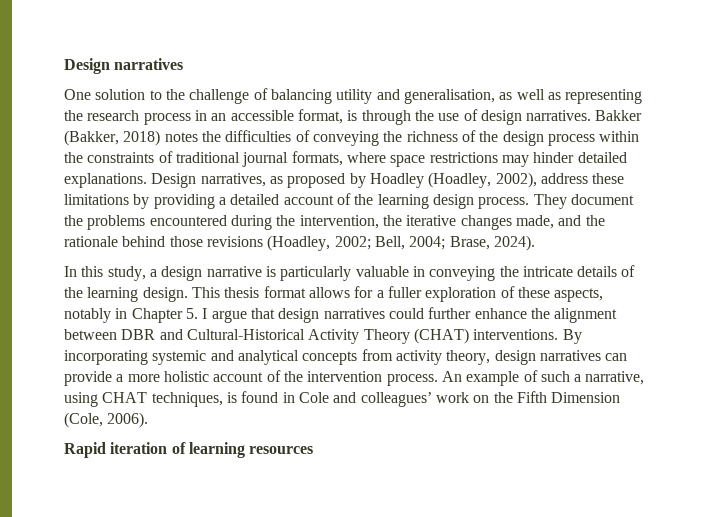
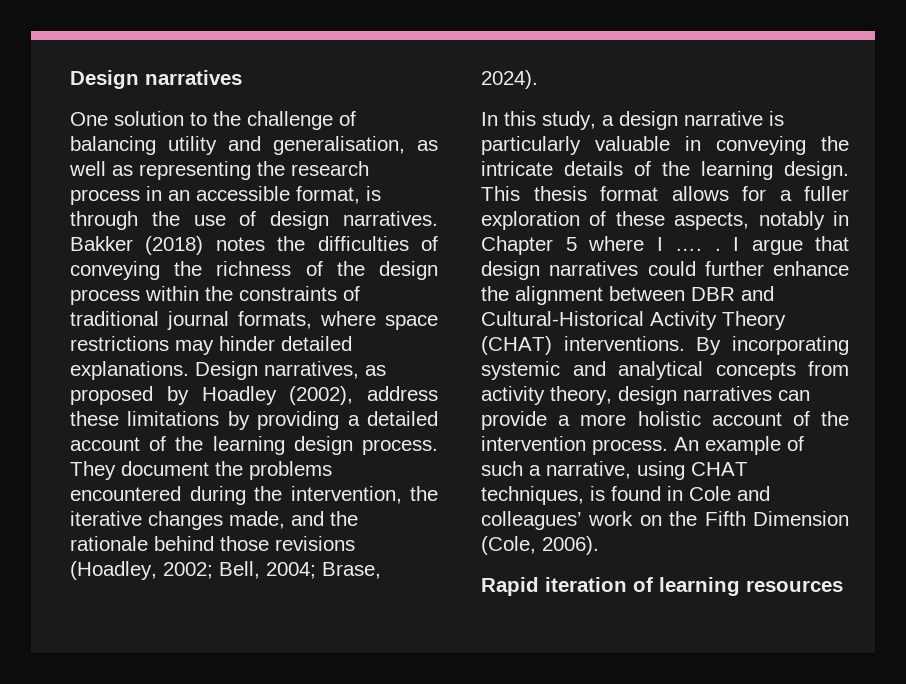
[64,130,161,146] (Bakker, 2018) -> [145,236,204,255] (2018)
[428,172,537,188] (Hoadley, 2002), -> [289,386,354,405] (2002),
[185,308,198,319] 5. -> [565,236,721,251] 5 where I …. .

